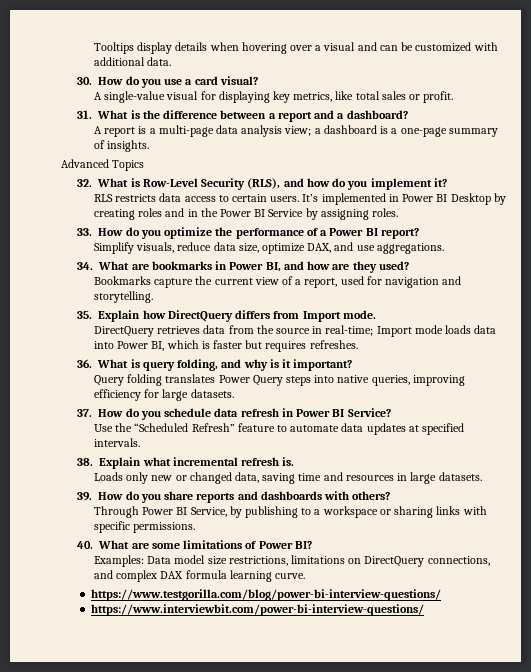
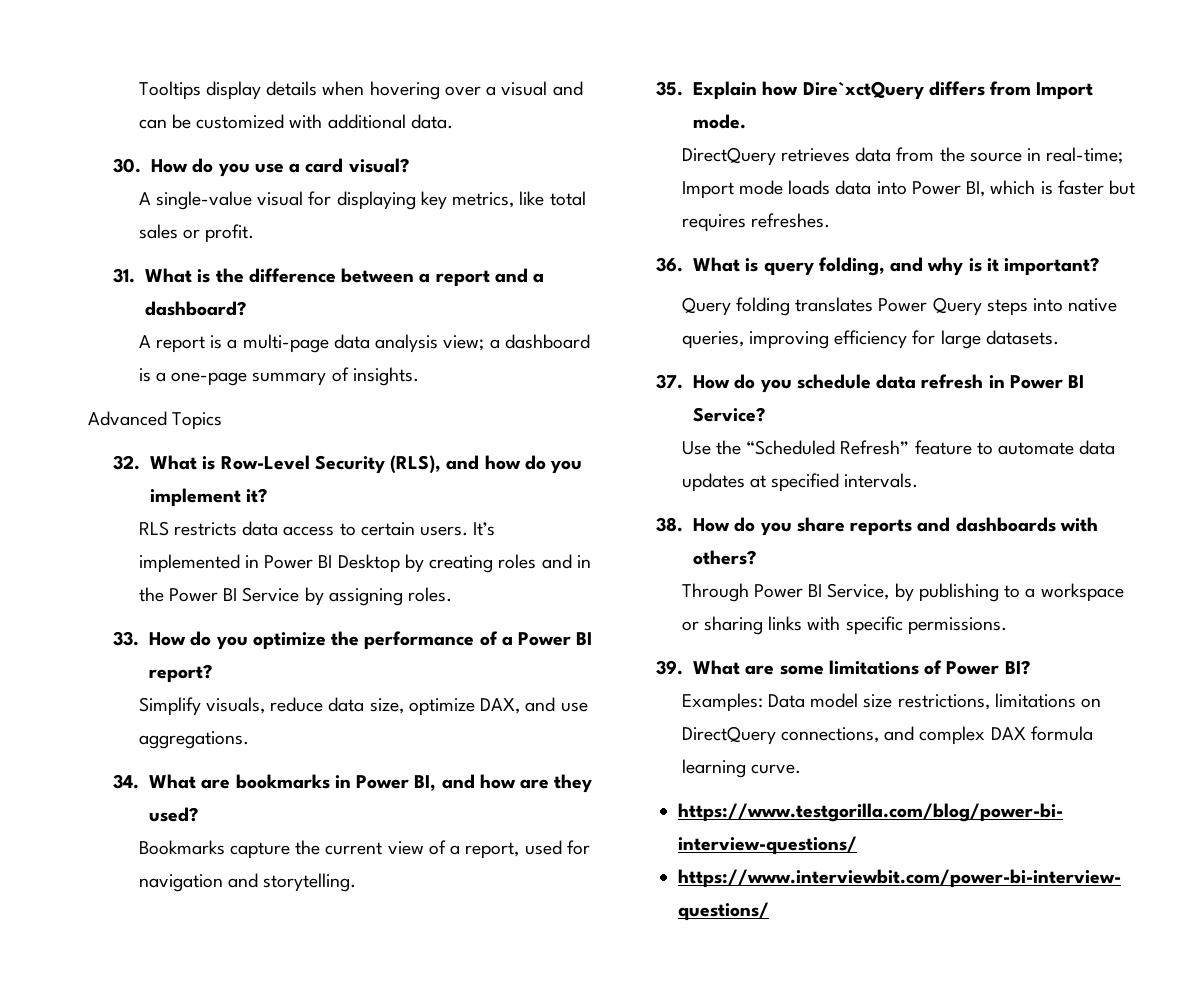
[167,310,233,322] DirectQuery -> [802,81,924,100] Dire`xctQuery
[99,457,295,469] [93,472,482,484] [77,492,93,501] Explain what incremental refresh is. // Loads only new or changed data, saving time and resources in large datasets. // 39. -> (684, 524) none
[77,541,94,549] 40. -> [656,660,684,675] 39.

